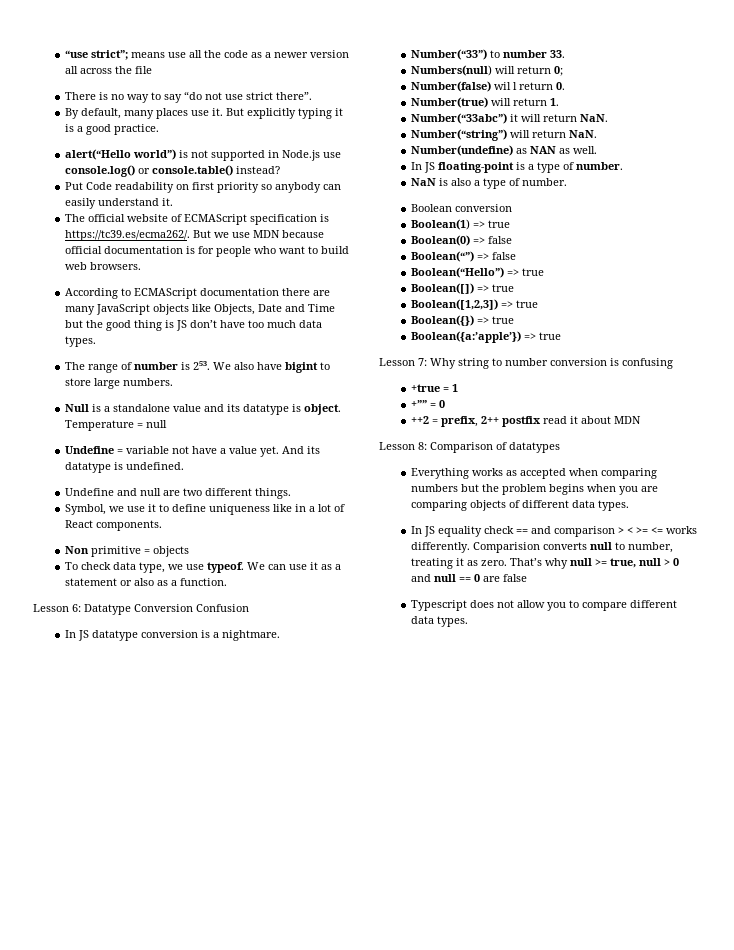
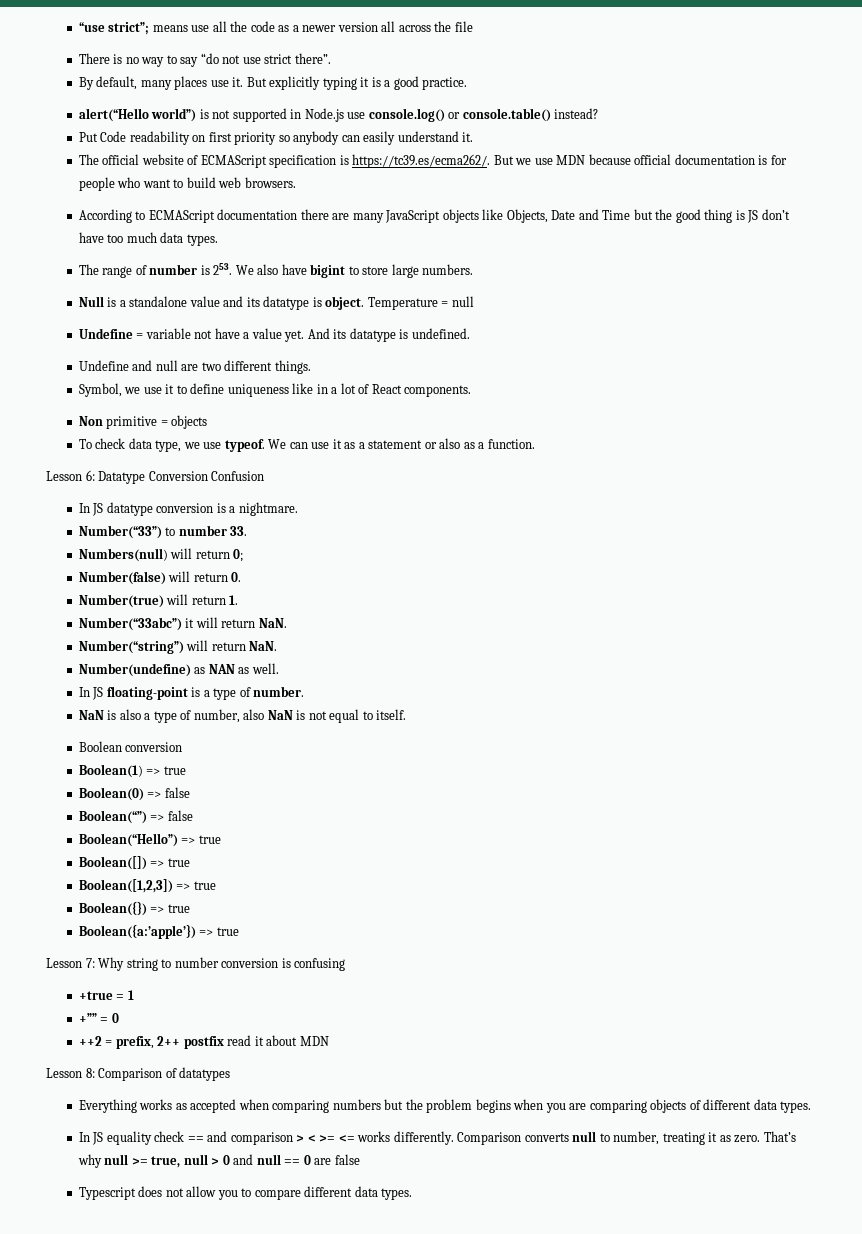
[494,82,518,90] wil l -> [168,571,191,582] will
[522,178,568,186] number. -> [193,709,407,723] number, also NaN is not equal to itself.
[473,542,541,553] Comparision -> [457,1132,522,1145] Comparison

